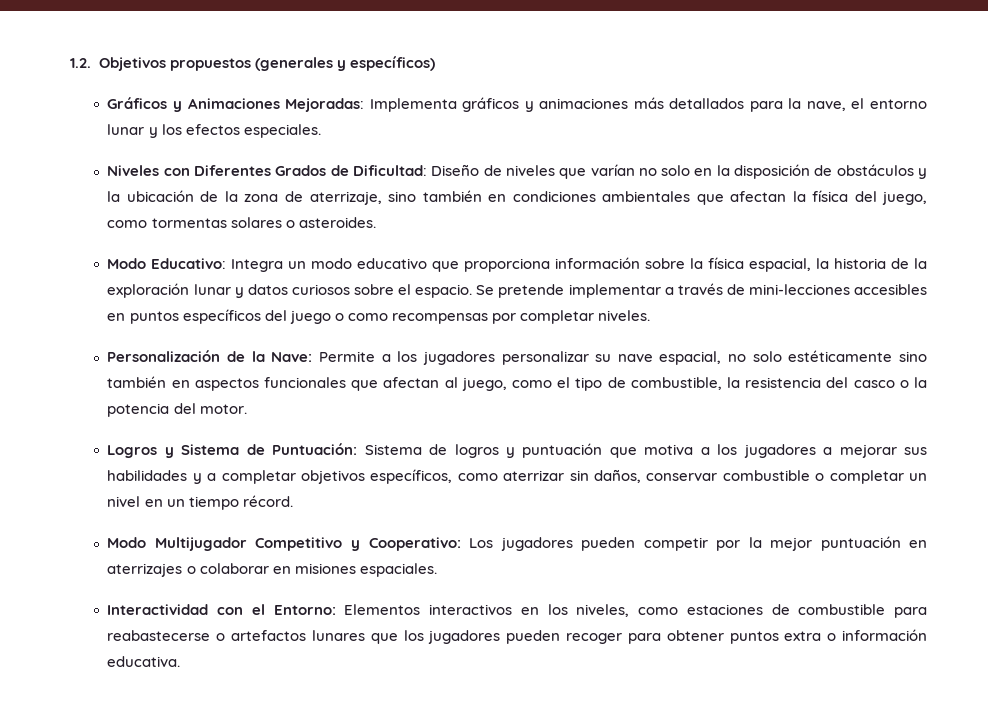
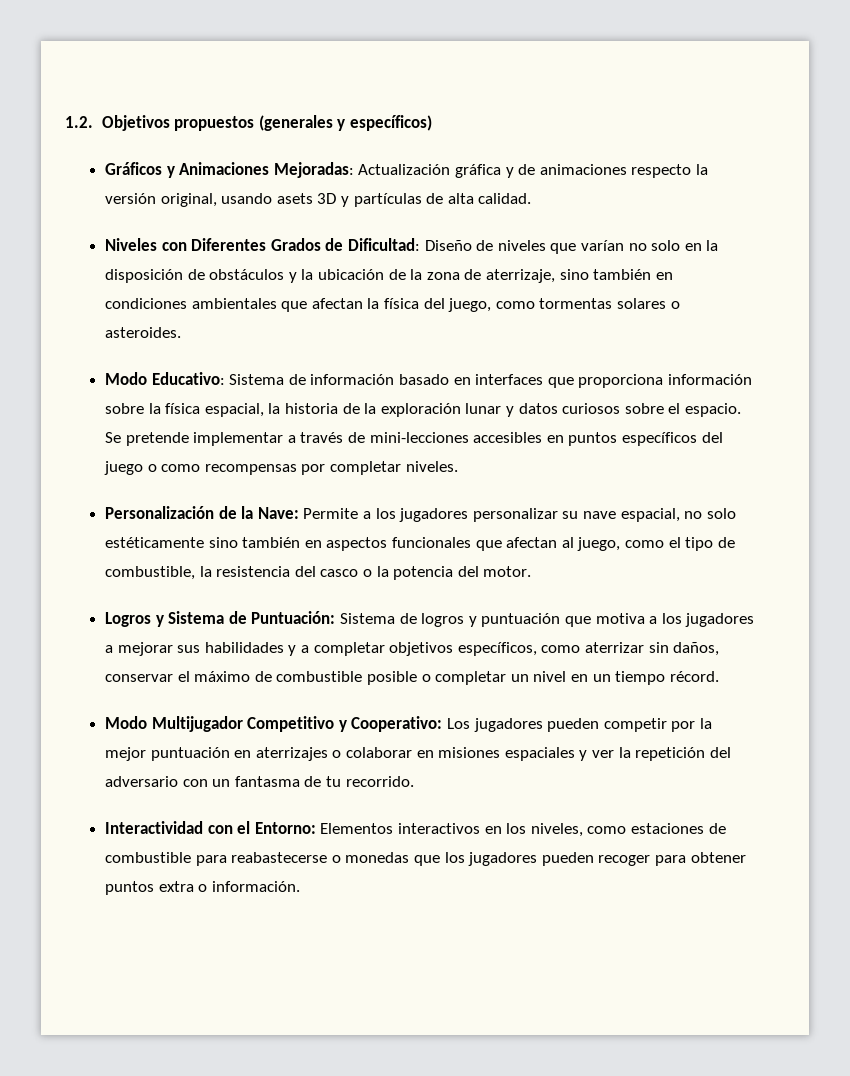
[369,97,927,112] [107,124,321,138] Implementa gráficos y animaciones más detallados para la nave, el entorno lunar y los efectos especiales. -> [358,164,708,178] [105,193,532,207] Actualización gráfica y de animaciones respecto la versión original, usando asets 3D y partículas de alta calidad.
[231,258,428,272] Integra un modo educativo -> [229,374,544,385] Sistema de información basado en interfaces
[722,470,810,481] combustible -> [177,671,417,685] el máximo de combustible posible
[359,563,437,577] espaciales. -> [504,747,731,761] [105,776,414,787] espaciales y ver la repetición del adversario con un fantasma de tu recorrido.
[231,630,365,641] artefactos lunares -> [345,852,410,863] monedas
[842,629,928,641] [107,656,181,667] información educativa. -> [211,881,300,892] información.

